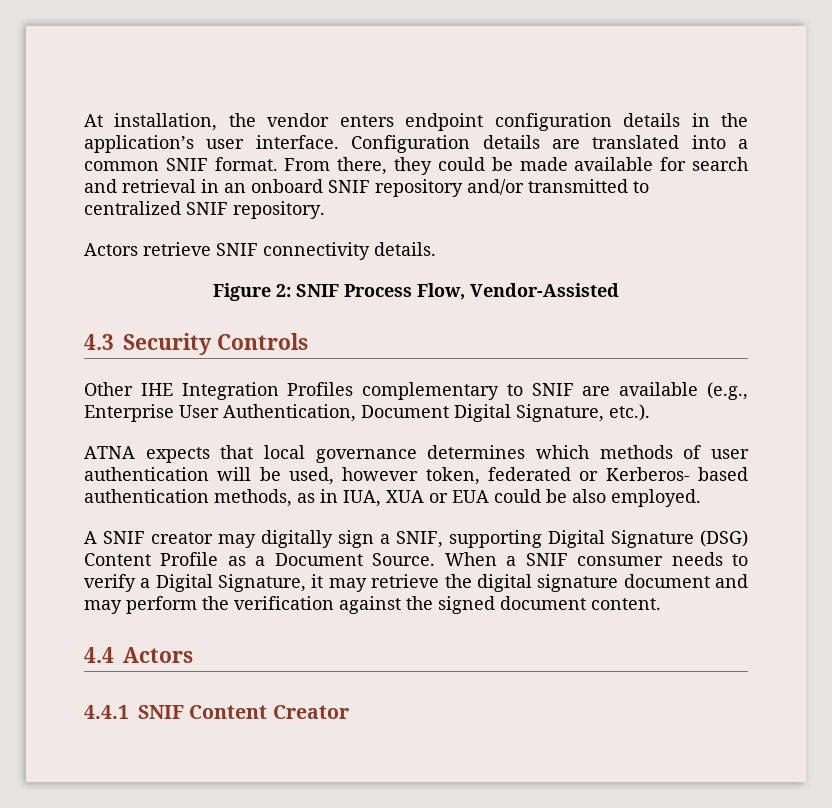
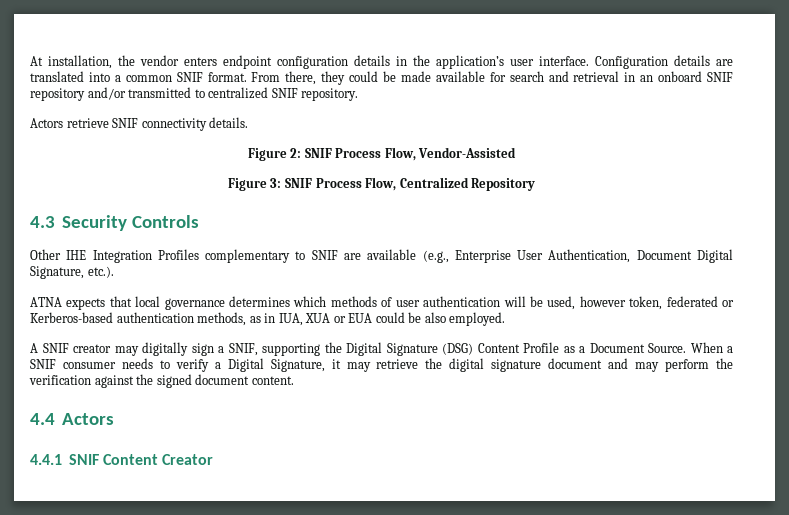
(619, 290) none -> [227,177,536,191] // Figure 3: SNIF Process Flow, Centralized Repository
[605,467,748,481] Kerberos- based -> [30,312,113,323] Kerberos-based
(542, 539) none -> [324,342,342,353] the

